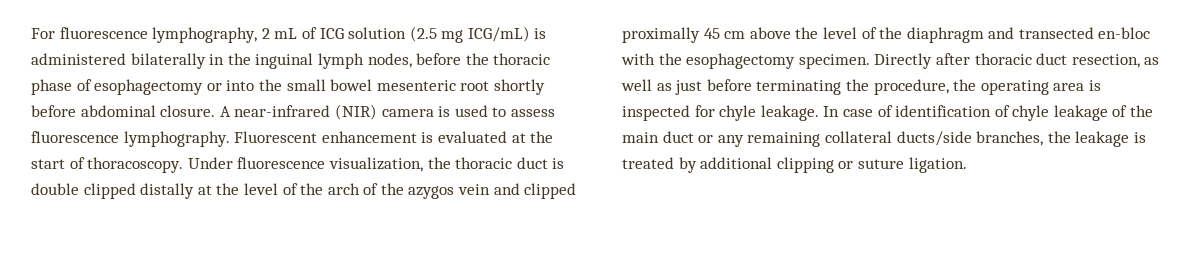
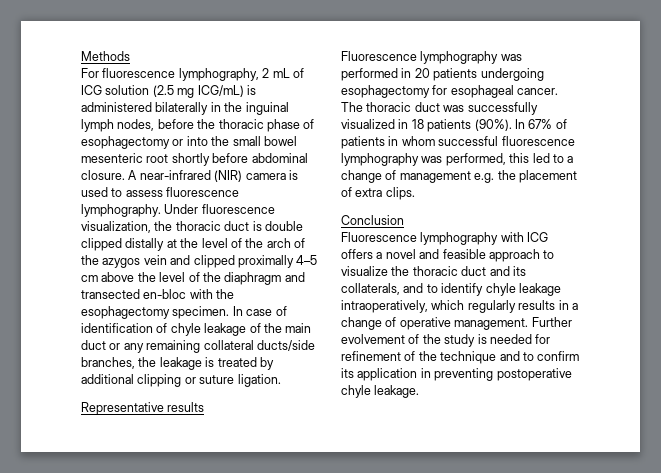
(31, 33) none -> [81,51,130,61] Methods //
[234,131,554,143] [31,157,184,173] Fluorescent enhancement is evaluated at the start of thoracoscopy. -> (161, 210) none
[703,28,720,39] 45 -> [296,255,318,265] 4–5
[874,53,1160,69] [621,79,1101,95] [622,105,819,121] Directly after thoracic duct resection, as well as just before terminating the procedure, the operating area is inspected for chyle leakage. -> (230, 312) none
(967, 165) none -> [81,402,205,415] [341,51,522,64] [341,68,544,81] [341,85,559,98] [341,102,538,115] [341,119,567,132] [341,136,575,149] [341,153,574,166] [341,170,577,183] [341,187,415,200] [341,215,404,225] [341,232,549,245] [341,249,555,262] [341,266,526,276] [341,283,561,296] [341,300,578,313] [341,317,572,330] [341,334,551,347] [341,351,580,364] [341,368,572,381] [341,385,420,398] // Representative results // Fluorescence lymphography was performed in 20 patients undergoing esophagectomy for esophageal cancer. The thoracic duct was successfully visualized in 18 patients (90%). In 67% of patients in whom successful fluorescence lymphography was performed, this led to a change of management e.g. the placement of extra clips. // Conclusion // Fluorescence lymphography with ICG offers a novel and feasible approach to visualize the thoracic duct and its collaterals, and to identify chyle leakage intraoperatively, which regularly results in a change of operative management. Further evolvement of the study is needed for refinement of the technique and to confirm its application in preventing postoperative chyle leakage.

